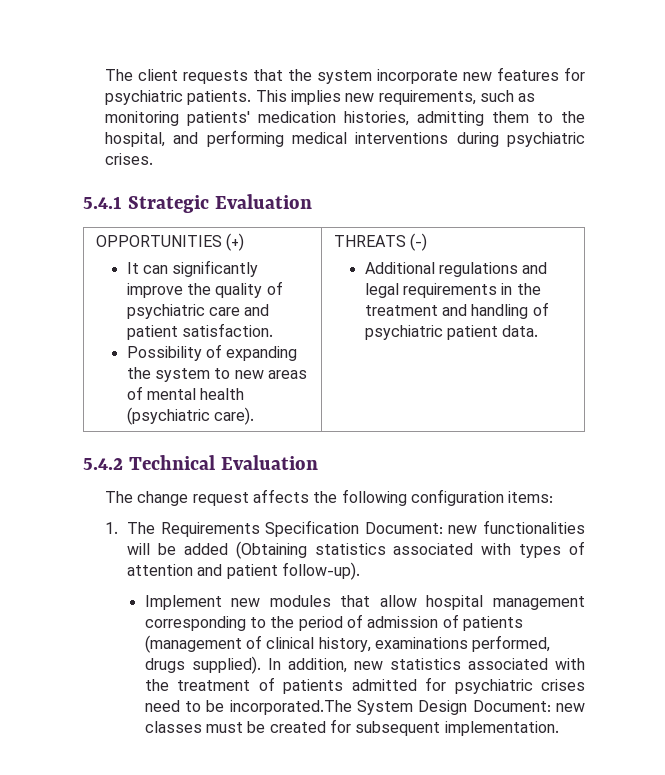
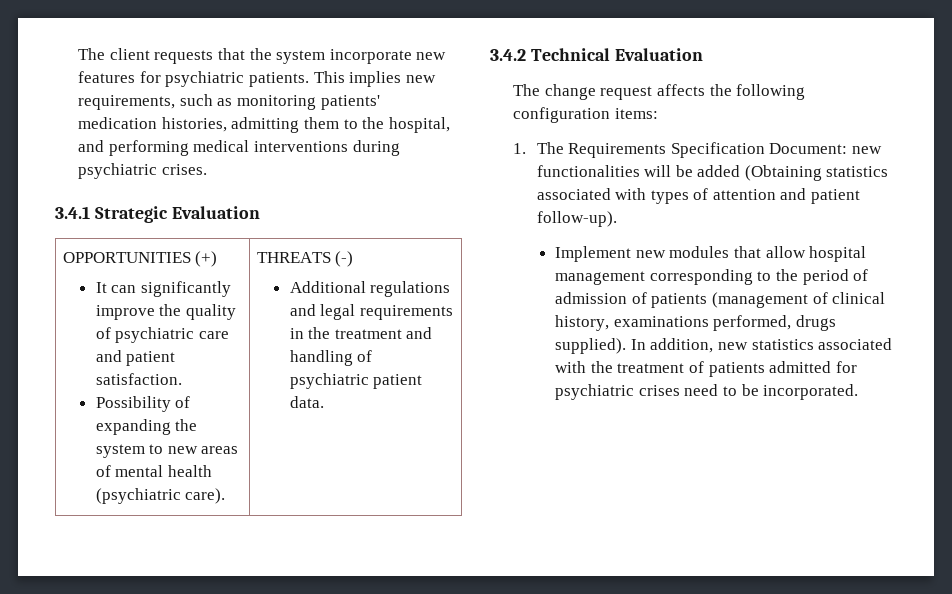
[83,196,122,209] 5.4.1 -> [55,206,90,219] 3.4.1
[83,458,123,470] 5.4.2 -> [490,49,526,61] 3.4.2
[229,700,585,715] [144,719,559,736] incorporated.The System Design Document: new classes must be created for subsequent implementation. -> [763,384,859,400] incorporated.

